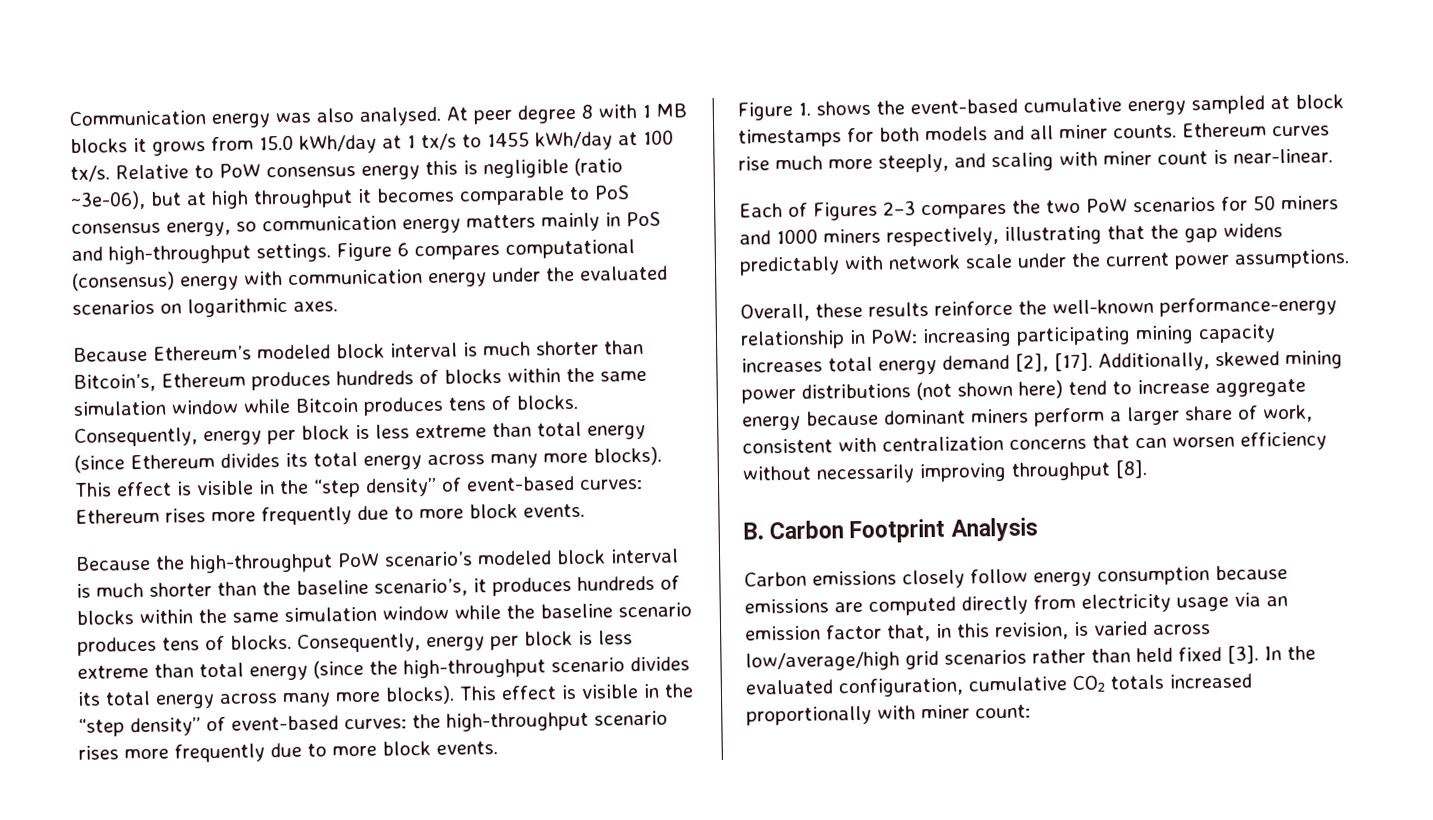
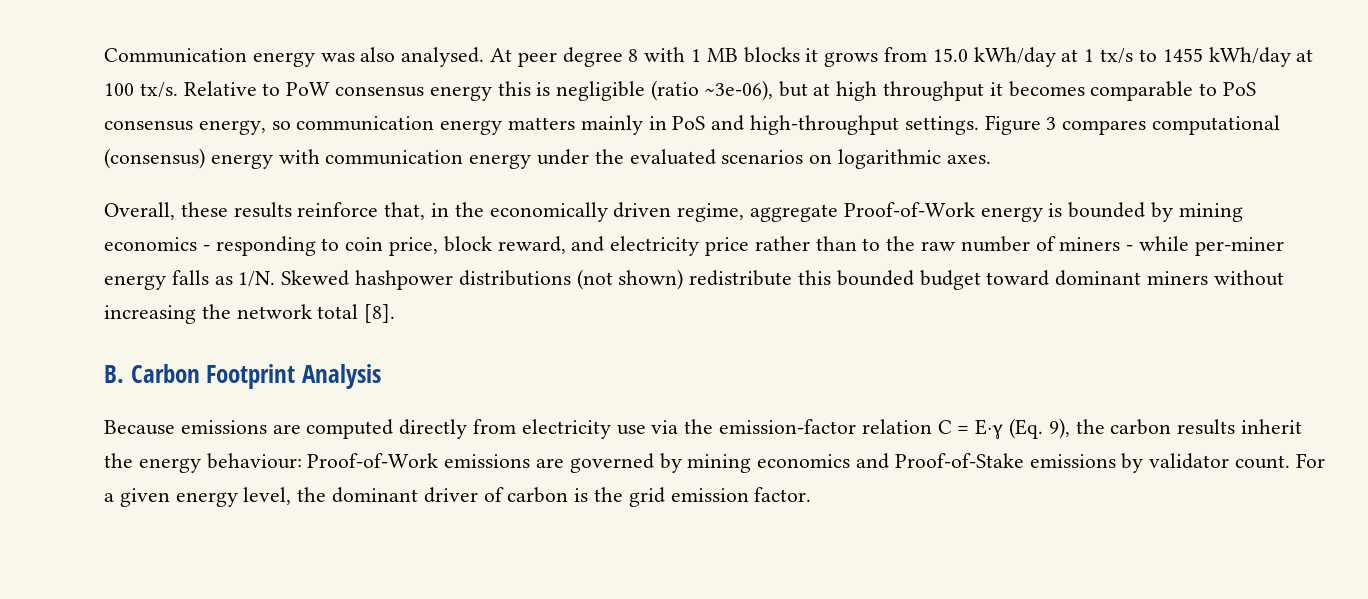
[397,242,409,257] 6 -> [1046,117,1057,130] 3
[73,340,644,362] [73,367,647,392] [73,394,578,416] [74,421,646,447] [74,446,662,473] [74,475,643,498] [75,503,585,526] [75,548,679,574] [76,575,680,598] [76,602,692,625] [77,630,633,656] [77,656,690,681] [77,683,694,709] [78,710,668,737] [78,741,498,763] [737,94,1344,121] [738,122,1330,148] [738,148,1333,173] [739,195,1339,221] [739,223,1283,247] [739,249,1350,276] [740,296,1337,322] [740,324,1276,350] [741,350,1343,375] [741,378,1306,404] [742,404,1313,431] [742,431,1327,454] [742,461,1111,484] Because Ethereum’s modeled block interval is much shorter than Bitcoin’s, Ethereum produces hundreds of blocks within the same simulation window while Bitcoin produces tens of blocks. Consequently, energy per block is less extreme than total energy (since Ethereum divides its total energy across many more blocks). This effect is visible in the “step density” of event-based curves: Ethereum rises more frequently due to more block events. // Because the high-throughput PoW scenario’s modeled block interval is much shorter than the baseline scenario’s, it produces hundreds of blocks within the same simulation window while the baseline scenario produces tens of blocks. Consequently, energy per block is less extreme than total energy (since the high-throughput scenario divides its total energy across many more blocks). This effect is visible in the “step density” of event-based curves: the high-throughput scenario rises more frequently due to more block events. // Figure 1. shows the event-based cumulative energy sampled at block timestamps for both models and all miner counts. Ethereum curves rise much more steeply, and scaling with miner count is near-linear. // Each of Figures 2–3 compares the two PoW scenarios for 50 miners and 1000 miners respectively, illustrating that the gap widens predictably with network scale under the current power assumptions. // Overall, these results reinforce the well-known performance-energy relationship in PoW: increasing participating mining capacity increases total energy demand [2], [17]. Additionally, skewed mining power distributions (not shown here) tend to increase aggregate energy because dominant miners perform a larger share of work, consistent with centralization concerns that can worsen efficiency without necessarily improving throughput -> [104,202,1243,222] [104,236,1284,256] [104,269,1284,290] [104,304,359,324] Overall, these results reinforce that, in the economically driven regime, aggregate Proof-of-Work energy is bounded by mining economics - responding to coin price, block reward, and electricity price rather than to the raw number of miners - while per-miner energy falls as 1/N. Skewed hashpower distributions (not shown) redistribute this bounded budget toward dominant miners without increasing the network total
[744,565,1288,589] Carbon emissions closely follow energy consumption because -> [104,420,175,435] Because
[1176,592,1288,612] [745,621,1211,642] [745,645,1316,672] [745,673,1252,698] [746,704,1031,726] usage via an emission factor that, in this revision, is varied across low/average/high grid scenarios rather than held fixed [3]. In the evaluated configuration, cumulative CO₂ totals increased proportionally with miner count: -> [616,418,1303,439] [104,453,1325,473] [104,487,812,507] use via the emission-factor relation C = E·γ (Eq. 9), the carbon results inherit the energy behaviour: Proof-of-Work emissions are governed by mining economics and Proof-of-Stake emissions by validator count. For a given energy level, the dominant driver of carbon is the grid emission factor.

